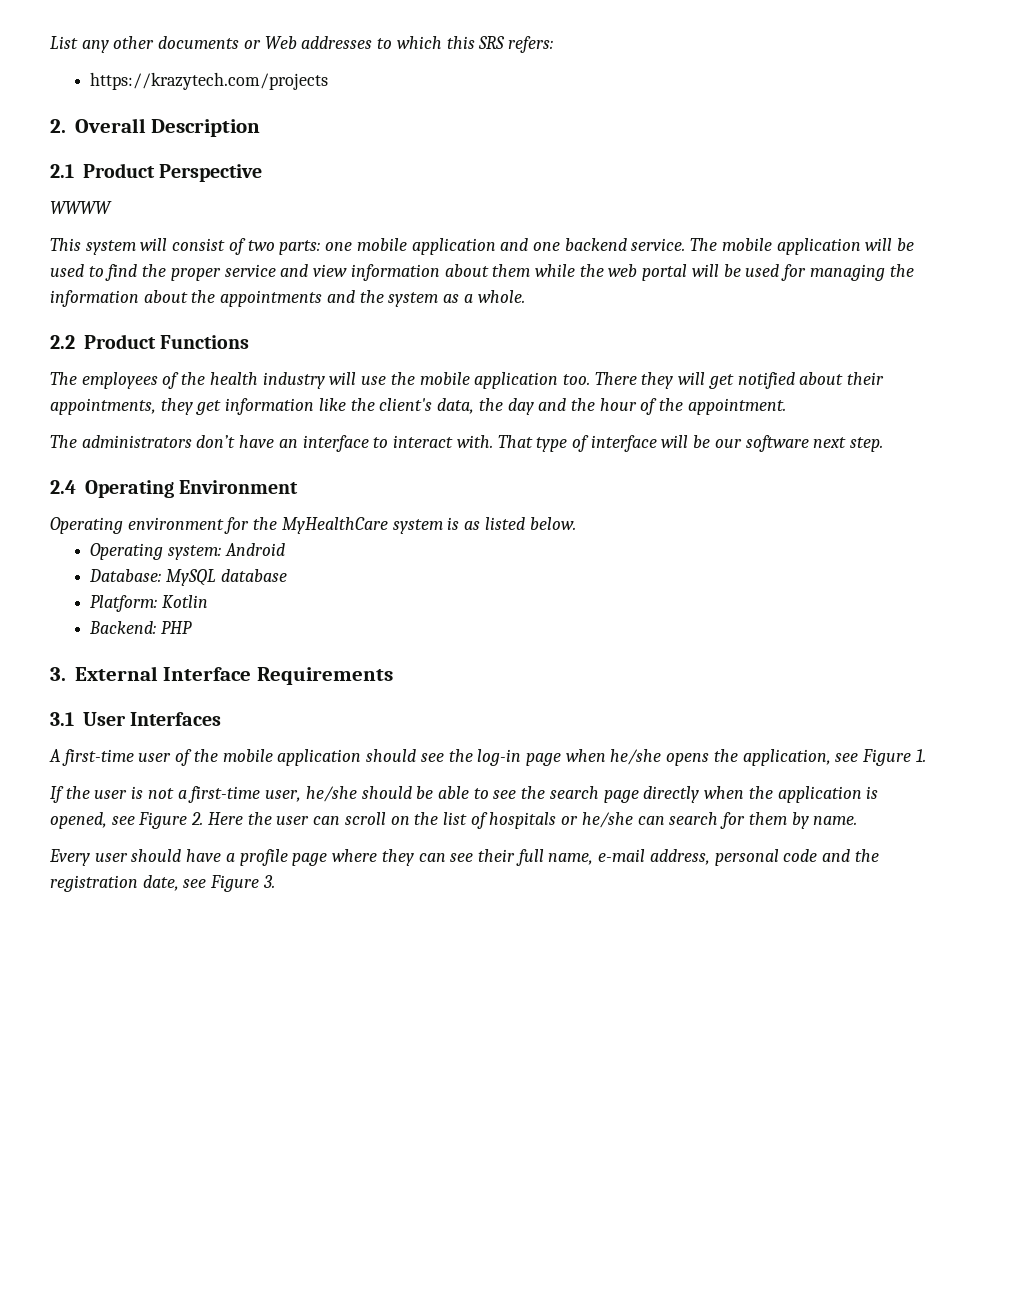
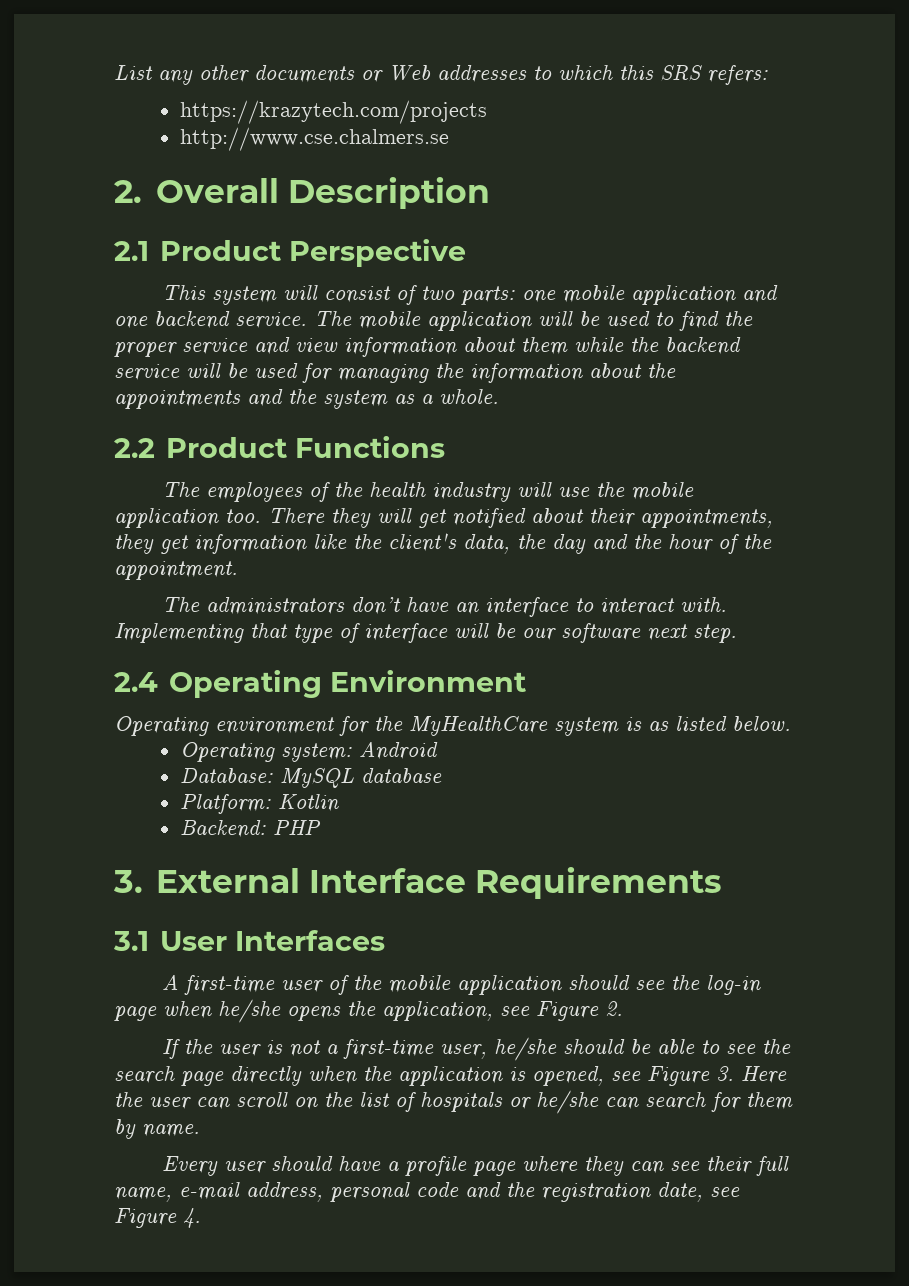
(329, 81) none -> [179,127,449,151] // http://www.cse.chalmers.se
[50,201,112,214] // WWWW -> (466, 253) none
[608,264,688,281] web portal -> [665,337,741,355] [114,364,180,381] backend service
[497,435,533,448] That -> [114,623,288,643] Implementing that
[915,749,926,762] 1. -> [605,1001,623,1016] 2.
[191,812,204,825] 2. -> [716,1066,734,1081] 3.
[262,875,275,888] 3. -> [183,1208,201,1228] 4.

